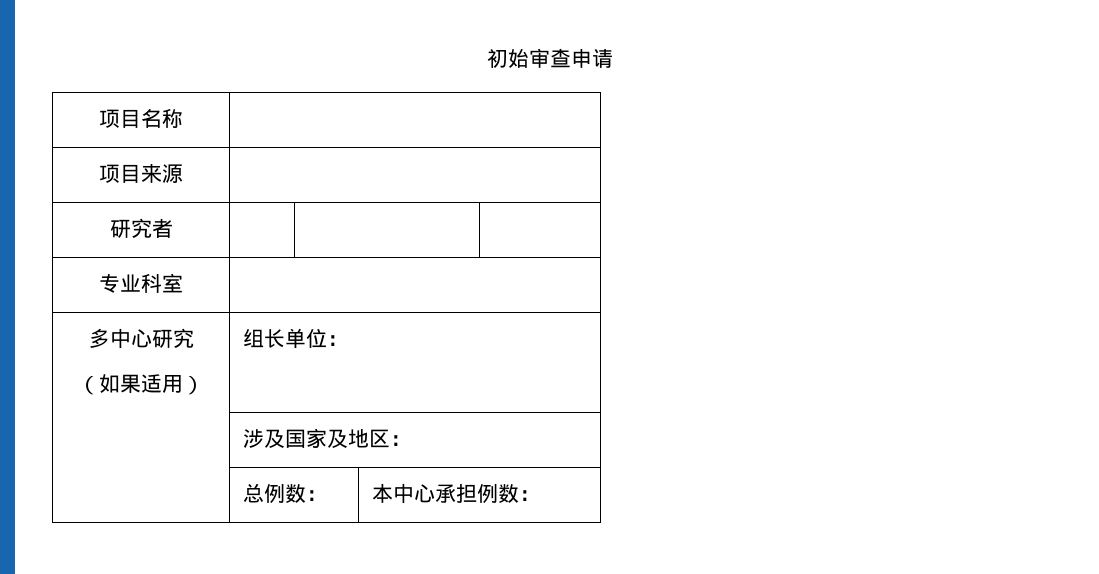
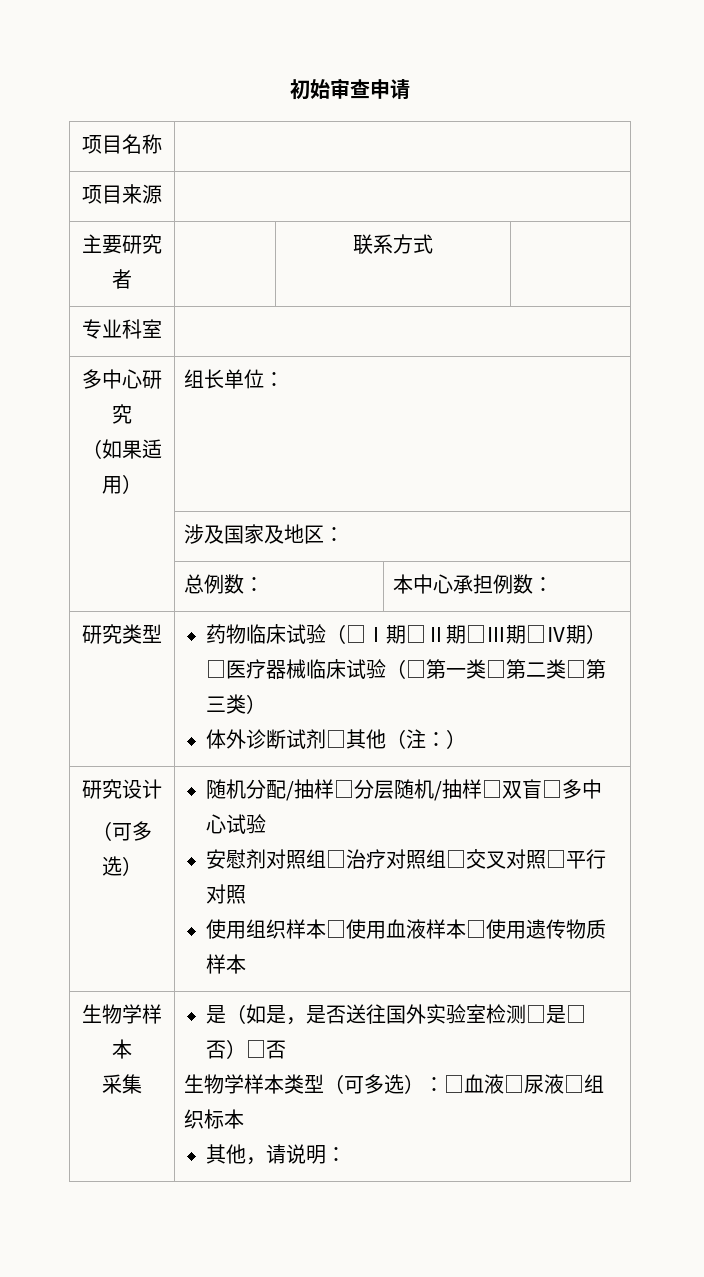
(183, 173) none -> [82,234,122,254] 主要
(173, 228) none -> [353,234,434,255] 联系方式
(541, 495) none -> [82,624,162,644] [206,624,607,644] [206,659,607,679] [206,694,267,714] [206,729,467,749] [82,779,162,799] [92,821,152,841] [102,856,142,876] [206,779,603,801] [206,814,267,834] [206,849,607,869] [206,884,247,904] [206,919,607,939] [206,954,247,974] [82,1004,162,1024] [112,1039,132,1059] [102,1074,142,1094] [206,1004,587,1025] [206,1039,287,1059] [184,1074,605,1094] [184,1109,245,1129] [206,1144,347,1165] // 研究类型 | 药物临床试验（□Ⅰ期□Ⅱ期□Ⅲ期□Ⅳ期）□医疗器械临床试验（□第一类□第二类□第三类） // 体外诊断试剂□其他（注：） // 研究设计 // （可多选） | 随机分配/抽样□分层随机/抽样□双盲□多中心试验 // 安慰剂对照组□治疗对照组□交叉对照□平行对照 // 使用组织样本□使用血液样本□使用遗传物质样本 // 生物学样本 // 采集 | 是（如是，是否送往国外实验室检测□是□否）□否 // 生物学样本类型（可多选）：□血液□尿液□组织标本 // 其他，请说明：

